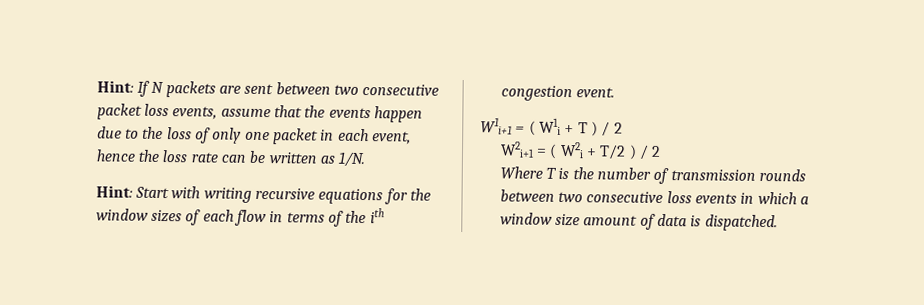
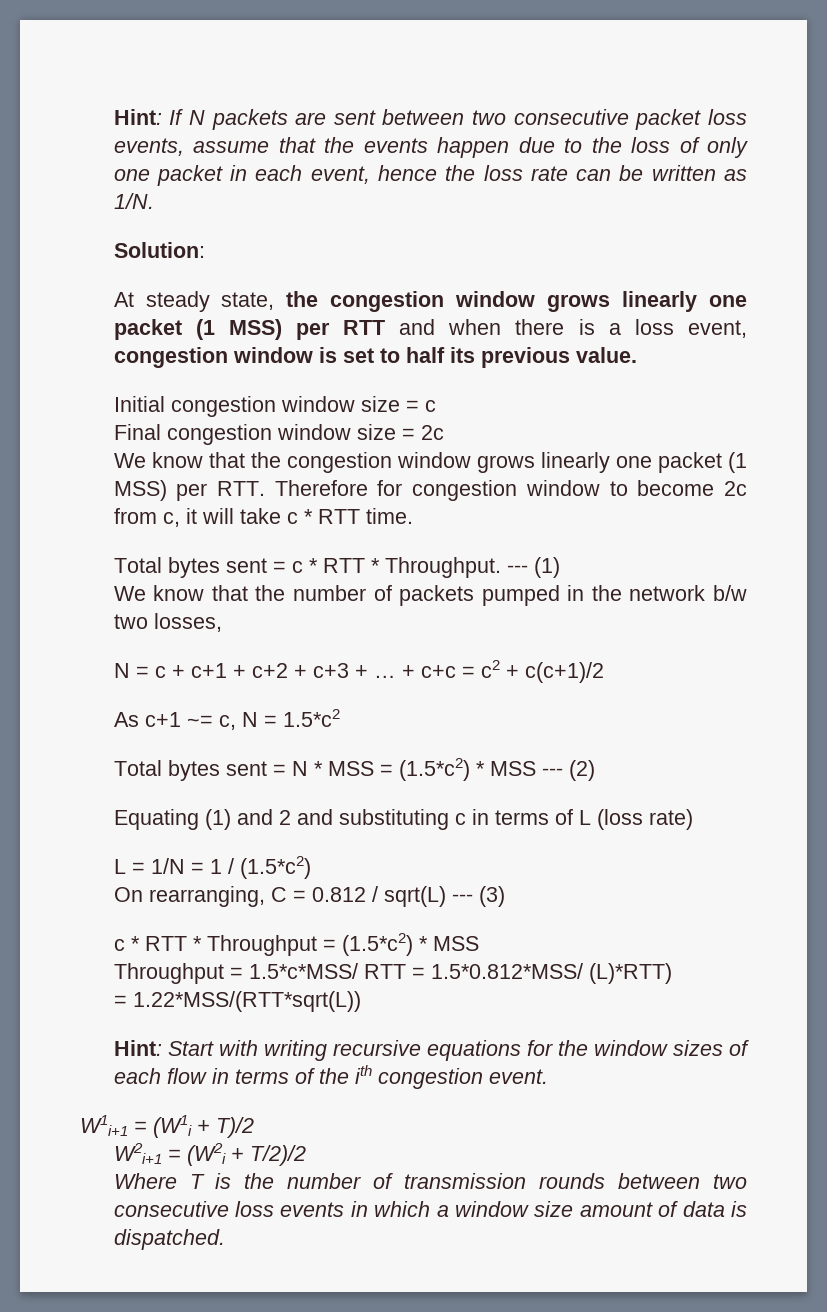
(366, 159) none -> [113,242,205,258] [113,291,747,312] [113,319,747,340] [113,347,637,368] [113,396,436,417] [113,424,444,445] [113,452,747,473] [113,480,747,501] [113,508,413,527] [113,557,560,578] [113,585,747,606] [113,613,222,632] [113,660,604,683] [113,709,340,730] [113,758,595,781] [113,809,693,830] [113,856,311,879] [113,886,505,907] [113,933,479,956] [113,963,672,984] [113,991,361,1012] // Solution: // At steady state, the congestion window grows linearly one packet (1 MSS) per RTT and when there is a loss event, congestion window is set to half its previous value. // Initial congestion window size = c // Final congestion window size = 2c // We know that the congestion window grows linearly one packet (1 MSS) per RTT. Therefore for congestion window to become 2c from c, it will take c * RTT time. // Total bytes sent = c * RTT * Throughput. --- (1) // We know that the number of packets pumped in the network b/w two losses, // N = c + c+1 + c+2 + c+3 + … + c+c = c2 + c(c+1)/2 // As c+1 ~= c, N = 1.5*c2 // Total bytes sent = N * MSS = (1.5*c2) * MSS --- (2) // Equating (1) and 2 and substituting c in terms of L (loss rate) // L = 1/N = 1 / (1.5*c2) // On rearranging, C = 0.812 / sqrt(L) --- (3) // c * RTT * Throughput = (1.5*c2) * MSS // Throughput = 1.5*c*MSS/ RTT = 1.5*0.812*MSS/ (L)*RTT) // = 1.22*MSS/(RTT*sqrt(L))
[528,117,623,137] [499,141,662,160] ( W1i + T ) / 2 // W2i+1 = ( W2i + T/2 ) / 2 -> [153,1115,254,1138] [113,1143,306,1166] (W1i + T)/2 // W2i+1 = (W2i + T/2)/2

